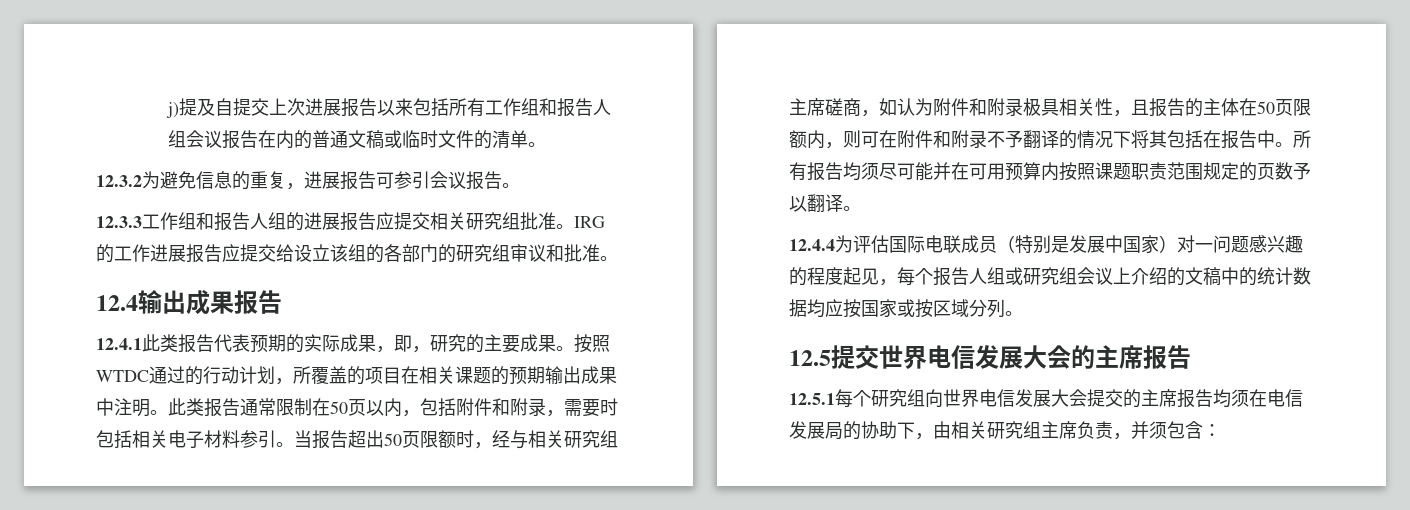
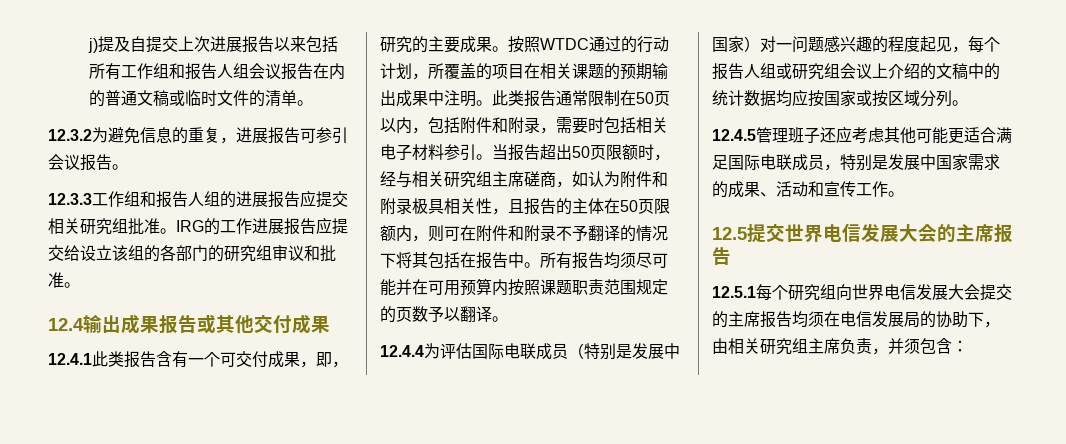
(282, 302) none -> [197,314,330,334] 或其他交付成果
[214,334,340,353] 代表预期的实际 -> [156,351,268,368] 含有一个可交付
(1023, 313) none -> [712,126,1012,144] [712,154,1000,171] [712,181,904,198] // 12.4.5管理班子还应考虑其他可能更适合满足国际电联成员，特别是发展中国家需求的成果、活动和宣传工作。

